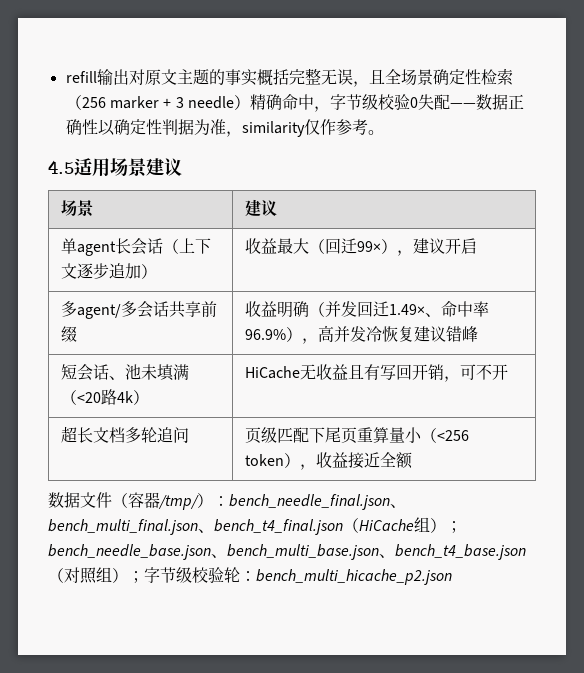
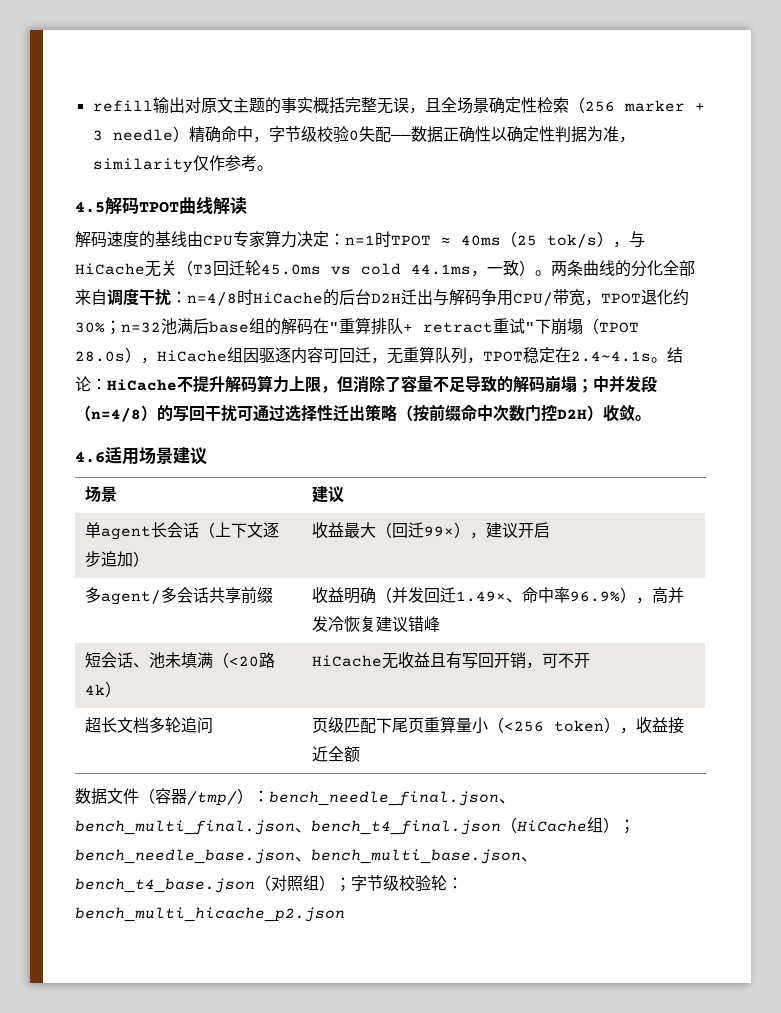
(74, 167) none -> [105,197,247,215] [75,230,645,248] [75,260,695,277] [75,288,689,306] [75,317,639,335] [75,346,683,364] [75,375,657,393] [75,404,651,422] [75,451,105,463] 解码TPOT曲线解读 // 解码速度的基线由CPU专家算力决定：n=1时TPOT ≈ 40ms（25 tok/s），与HiCache无关（T3回迁轮45.0ms vs cold 44.1ms，一致）。两条曲线的分化全部来自调度干扰：n=4/8时HiCache的后台D2H迁出与解码争用CPU/带宽，TPOT退化约30%；n=32池满后base组的解码在"重算排队+ retract重试"下崩塌（TPOT 28.0s），HiCache组因驱逐内容可回迁，无重算队列，TPOT稳定在2.4~4.1s。结论：HiCache不提升解码算力上限，但消除了容量不足导致的解码崩塌；中并发段（n=4/8）的写回干扰可通过选择性迁出策略（按前缀命中次数门控D2H）收敛。 // 4.6

